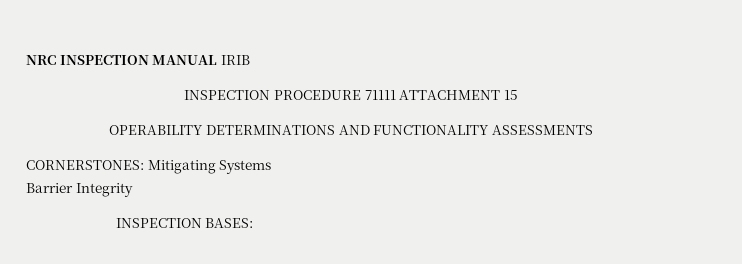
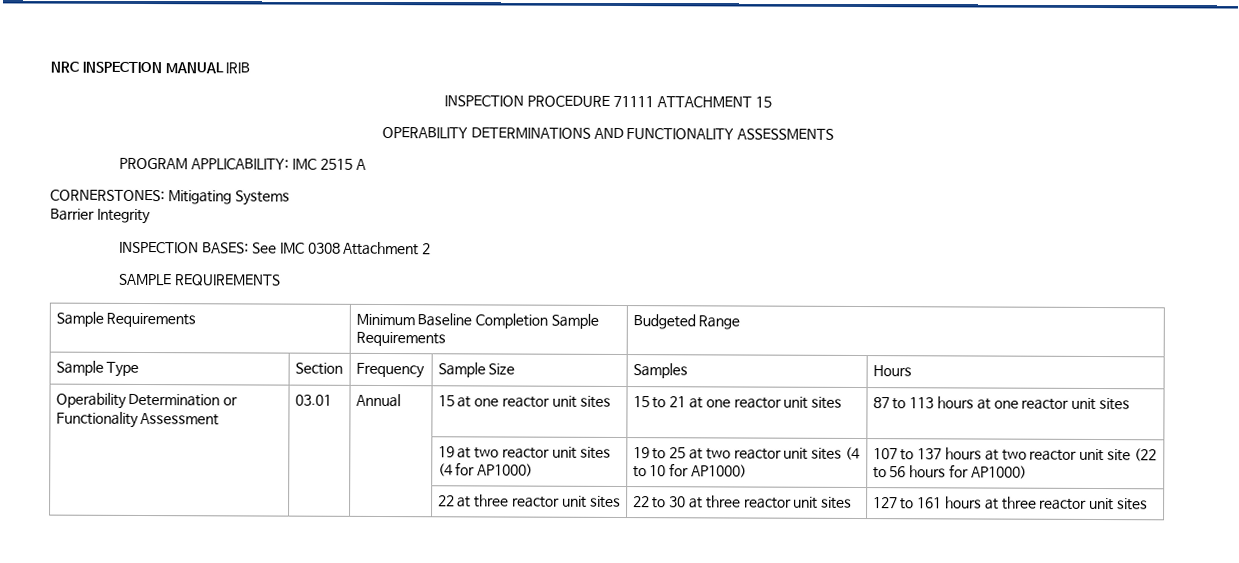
(593, 130) none -> [119,157,366,170] // PROGRAM APPLICABILITY: IMC 2515 A
(254, 223) none -> [252,241,432,256] [118,273,282,287] [55,311,197,328] [355,313,600,329] [355,331,446,347] [632,314,741,330] [55,360,140,377] [294,362,343,375] [355,362,425,379] [437,362,516,378] [632,363,688,379] [872,365,912,377] [55,392,239,409] [55,411,220,428] [294,394,332,406] [355,393,401,408] [437,395,611,408] [632,396,843,409] [872,396,1130,411] [437,446,611,459] [437,462,534,477] [632,446,860,461] [632,463,748,478] [872,447,1157,462] [872,464,1027,479] [437,494,621,509] [632,495,853,509] [872,496,1148,511] See IMC 0308 Attachment 2 // SAMPLE REQUIREMENTS // Sample Requirements | Minimum Baseline Completion Sample Requirements | Budgeted Range // Sample Type | Section | Frequency | Sample Size | Samples | Hours // Operability Determination or Functionality Assessment | 03.01 | Annual | 15 at one reactor unit sites | 15 to 21 at one reactor unit sites | 87 to 113 hours at one reactor unit sites // | | | 19 at two reactor unit sites (4 for AP1000) | 19 to 25 at two reactor unit sites (4 to 10 for AP1000) | 107 to 137 hours at two reactor unit site (22 to 56 hours for AP1000) // | | | 22 at three reactor unit sites | 22 to 30 at three reactor unit sites | 127 to 161 hours at three reactor unit sites

